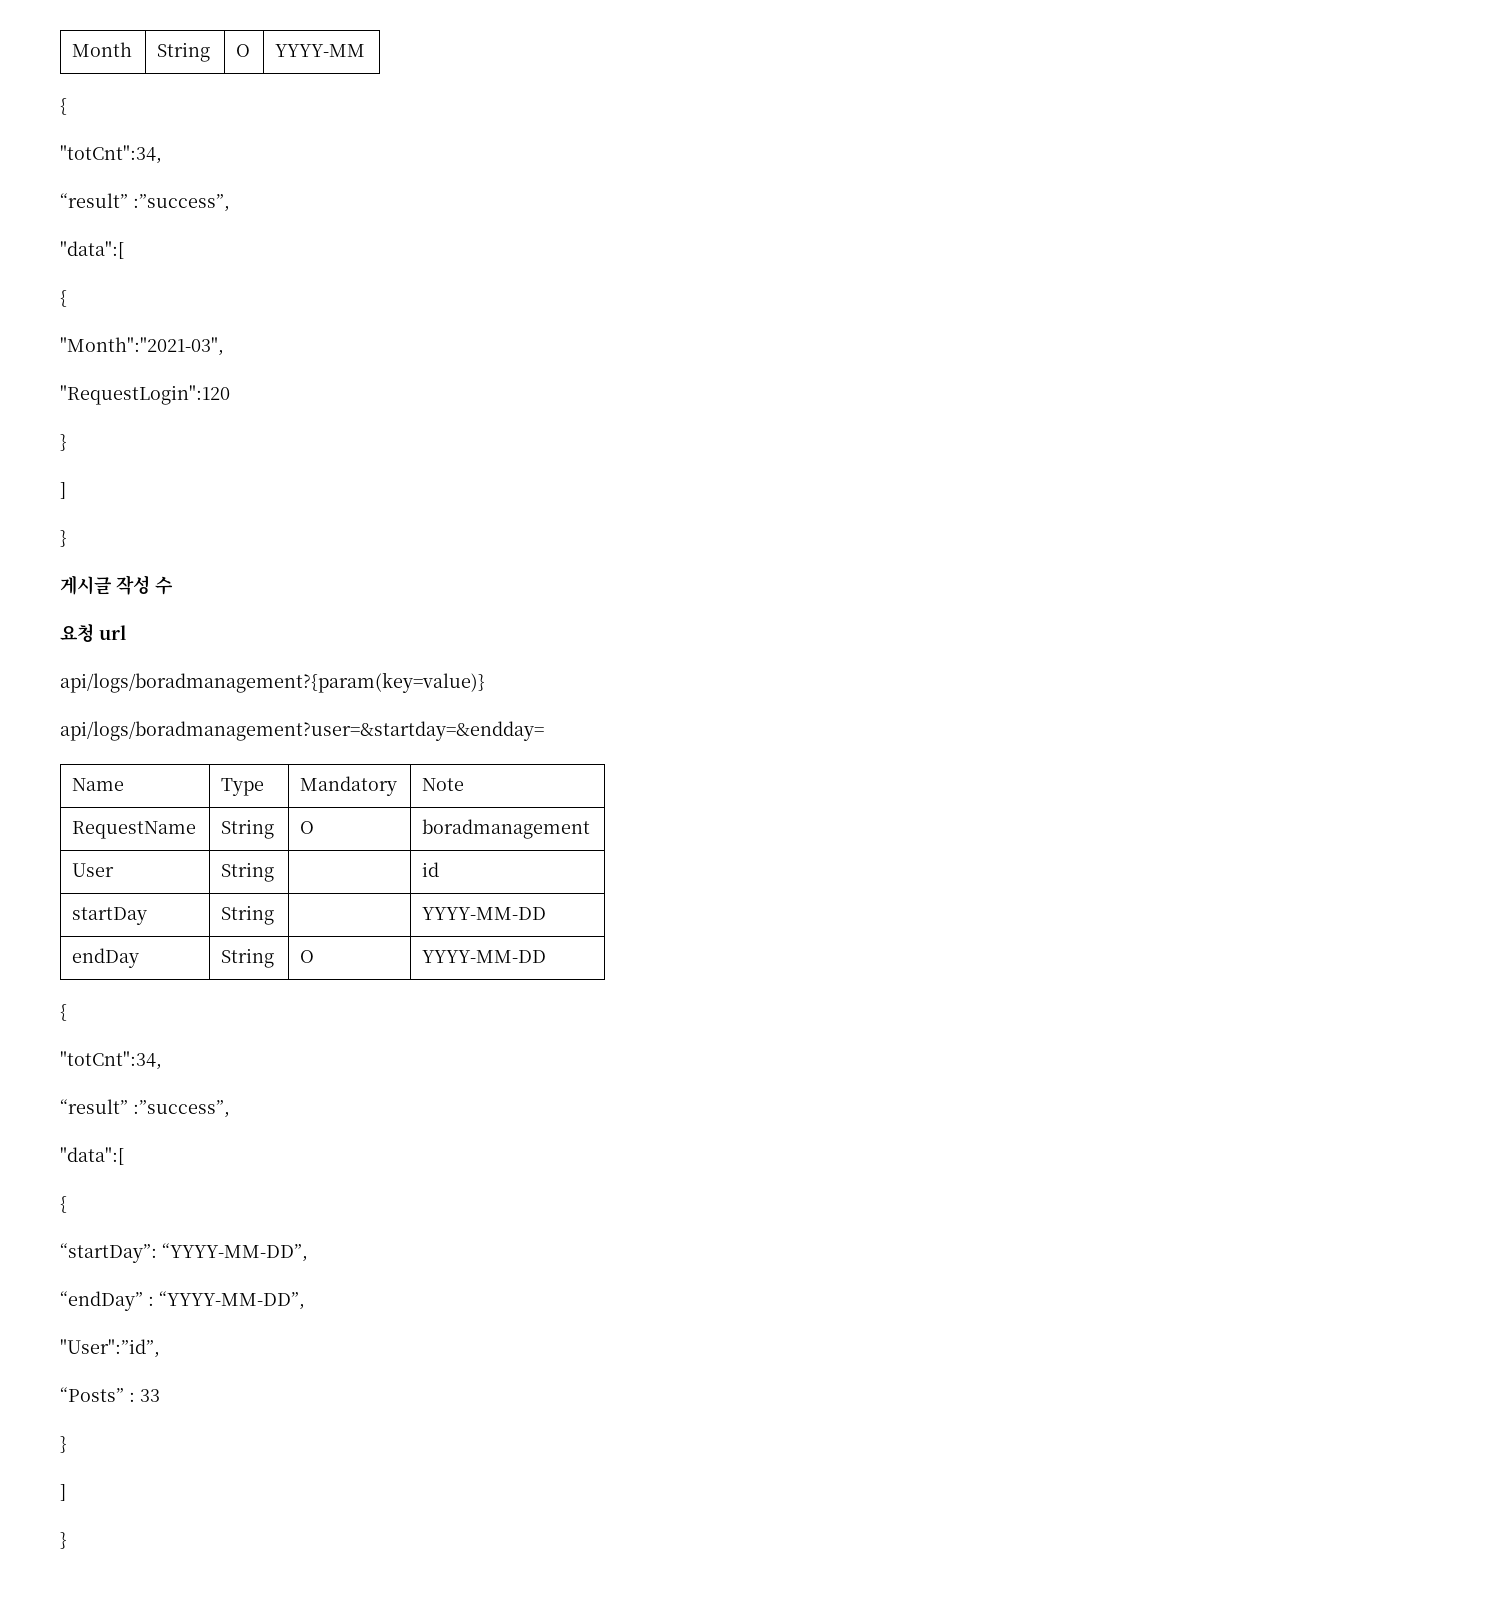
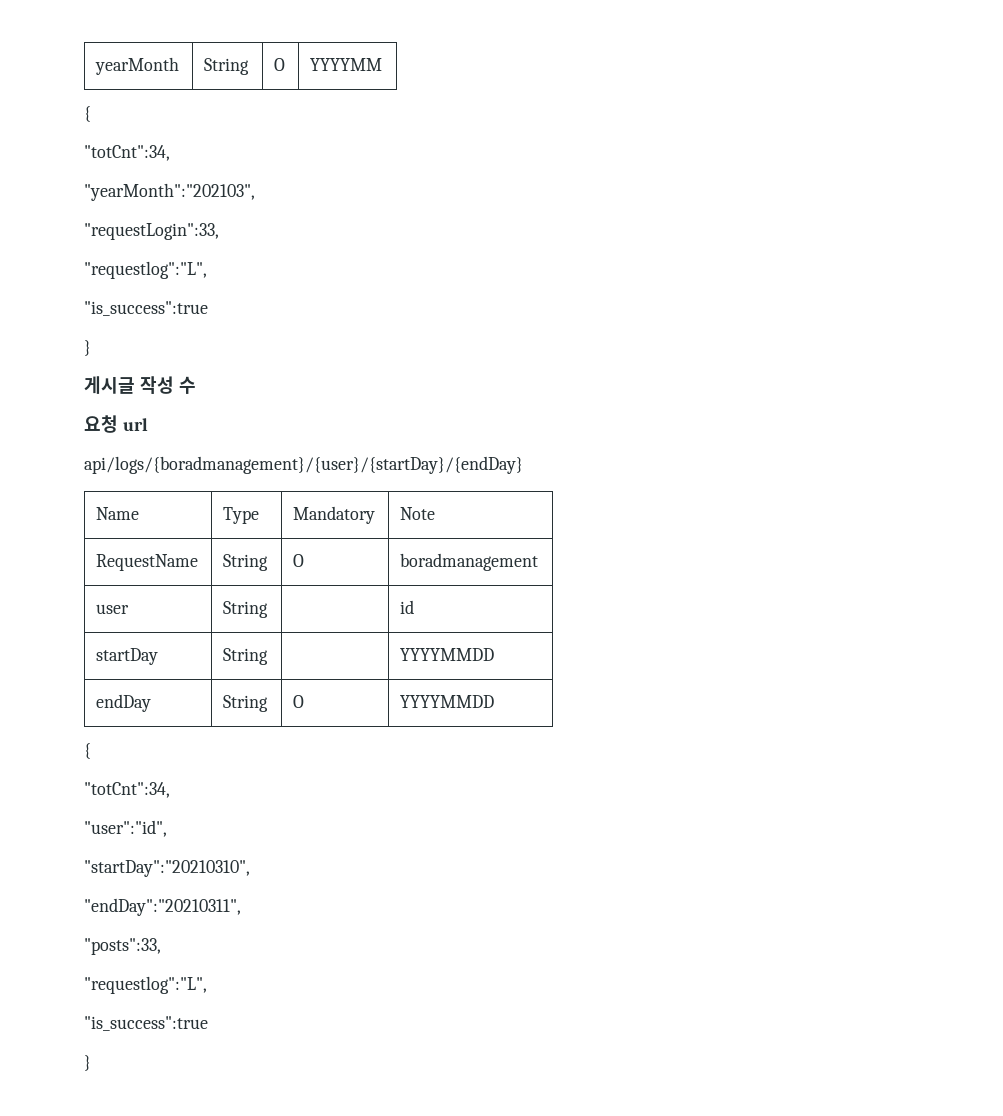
[72,42,133,57] [157,42,211,62] [236,44,251,57] [275,44,366,57] [60,98,67,115] [60,145,162,164] [60,193,230,212] [60,241,124,259] [60,290,67,307] [60,337,224,356] [60,385,230,405] [60,434,67,451] [60,482,66,499] Month | String | O | YYYY-MM // { // "totCnt":34, // “result” :”success”, // "data":[ // { // "Month":"2021-03", // "RequestLogin":120 // } // ] -> [95,57,180,75] [204,58,250,75] [274,58,286,71] [310,58,383,71] [84,106,91,122] [84,145,170,161] [84,183,255,201] [84,223,219,240] [84,261,207,279] [84,301,208,316] yearMonth | String | O | YYYYMM // { // "totCnt":34, // "yearMonth":"202103", // "requestLogin":33, // "requestlog":"L", // "is_success":true
[60,672,485,693] [60,721,544,741] api/logs/boradmanagement?{param(key=value)} // api/logs/boradmanagement?user=&startday=&endday= -> [84,456,523,474] api/logs/{boradmanagement}/{user}/{startDay}/{endDay}
[72,863,115,877] User -> [96,604,130,614] user
[422,907,547,920] YYYY-MM-DD -> [400,648,495,661] YYYYMMDD
[422,950,547,963] [60,1004,67,1021] [60,1051,162,1070] [60,1099,230,1118] [60,1147,124,1165] [60,1196,67,1213] [60,1243,308,1263] [60,1291,305,1311] [60,1339,160,1358] [60,1387,160,1402] [60,1436,67,1453] [60,1484,66,1501] [60,1532,67,1549] YYYY-MM-DD // { // "totCnt":34, // “result” :”success”, // "data":[ // { // “startDay”: “YYYY-MM-DD”, // “endDay” : “YYYY-MM-DD”, // "User":”id”, // “Posts” : 33 // } // ] // } -> [400,695,495,708] [84,743,91,759] [84,782,170,798] [84,820,167,837] [84,860,250,877] [84,898,241,916] [84,938,161,955] [84,976,207,994] [84,1016,208,1031] [84,1055,91,1071] YYYYMMDD // { // "totCnt":34, // "user":"id", // "startDay":"20210310", // "endDay":"20210311", // "posts":33, // "requestlog":"L", // "is_success":true // }

